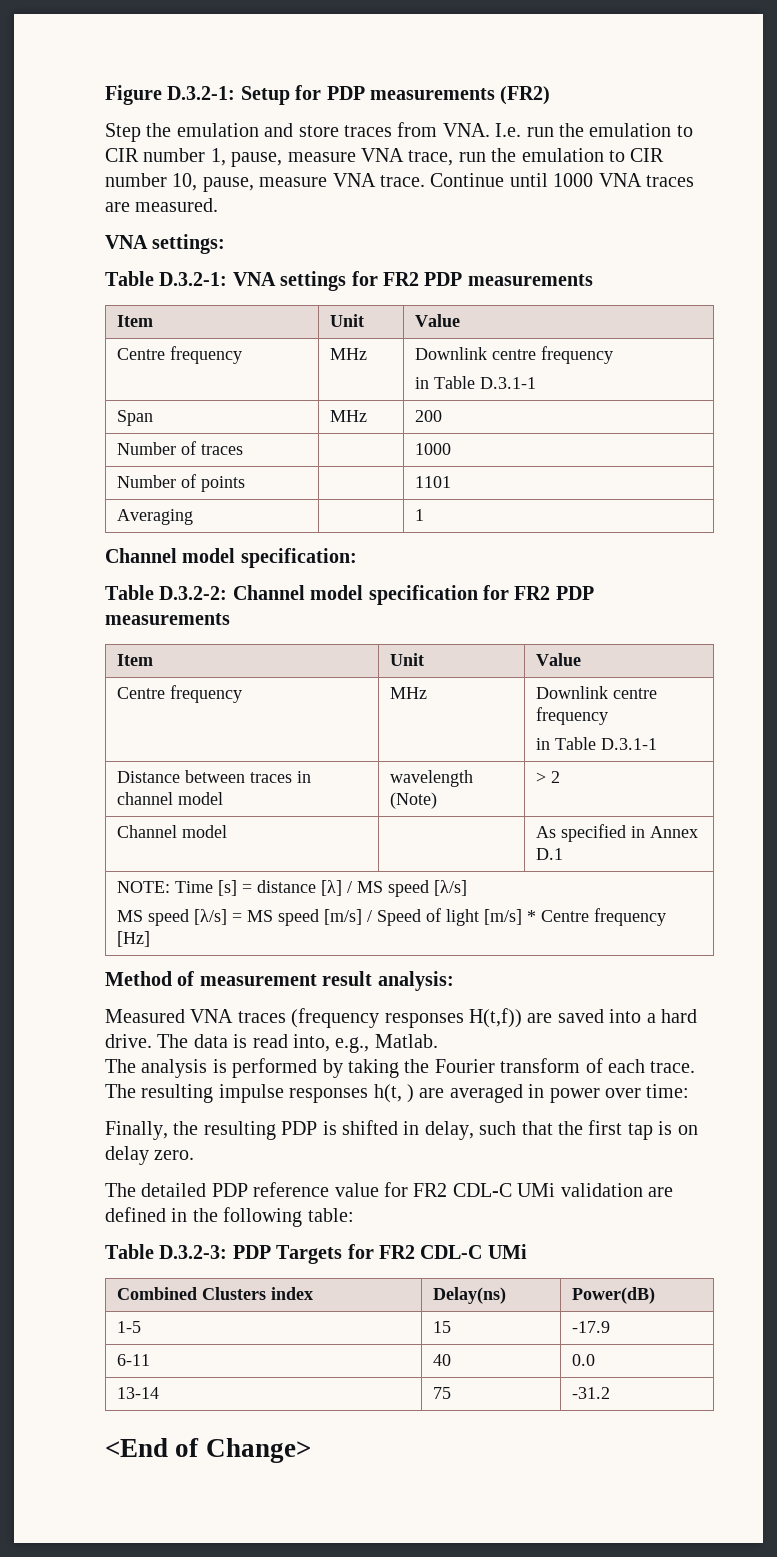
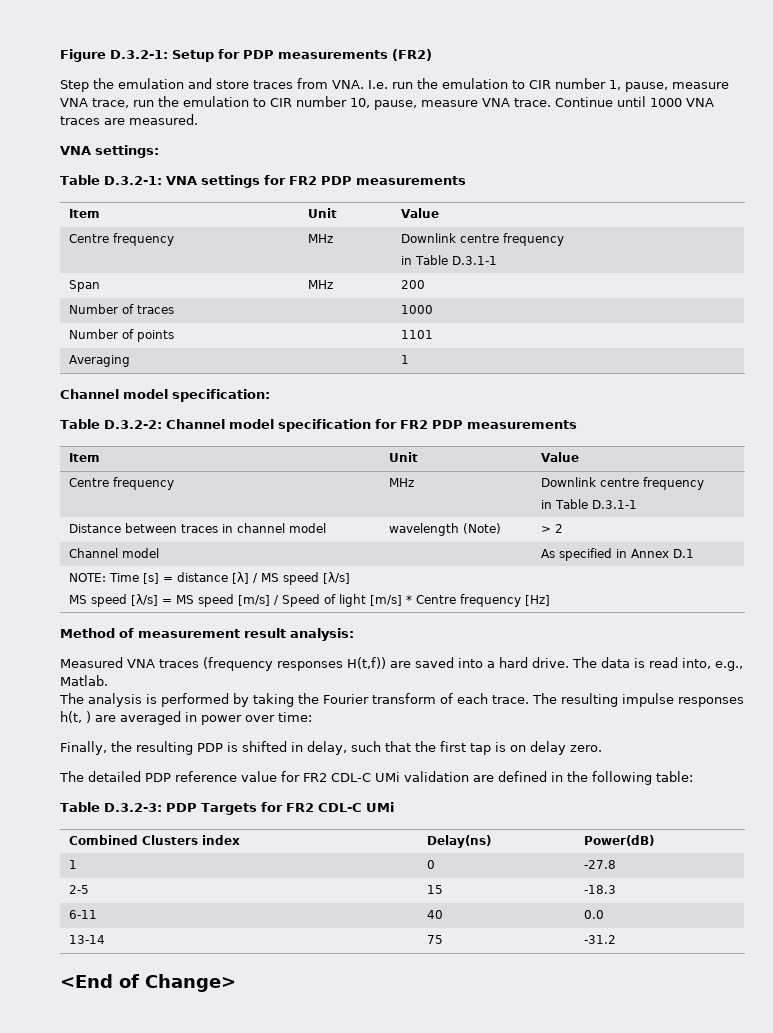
[116,1321,141,1333] 1-5 -> [69,860,78,869] [427,860,436,869] [584,860,617,869] [69,885,90,894] 1 | 0 | -27.8 // 2-5
[571,1321,610,1333] -17.9 -> [584,885,617,894] -18.3

